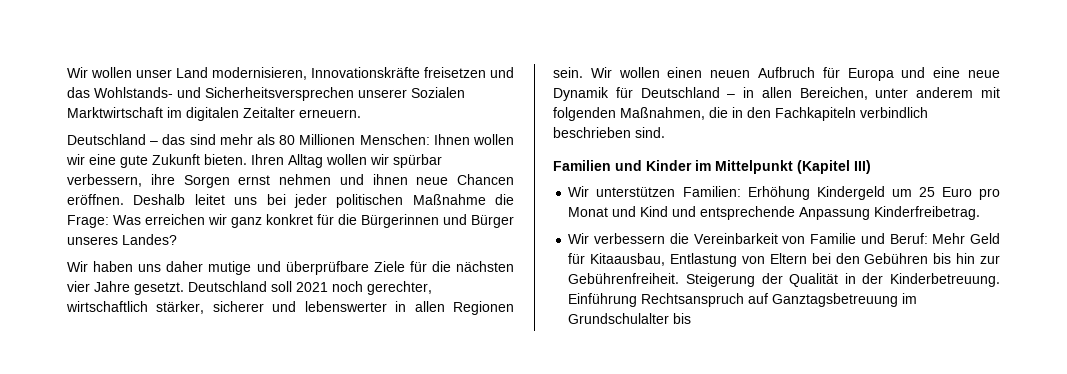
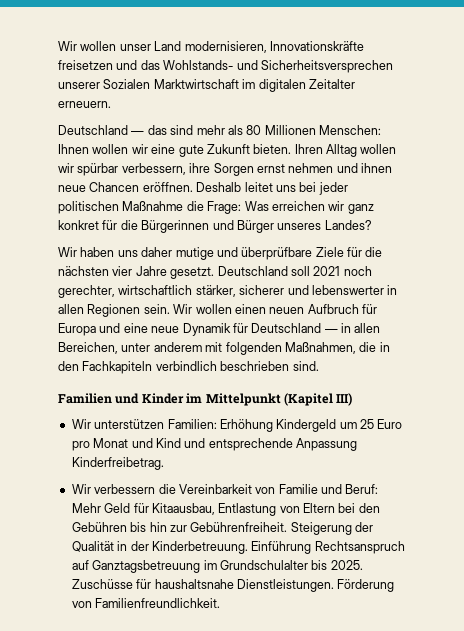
[150,141,159,145] – -> [131,131,145,135] —
[727,94,736,98] – -> [324,329,338,333] —
(692, 318) none -> [330,560,363,570] [71,579,395,592] [71,598,221,608] 2025. Zuschüsse für haushaltsnahe Dienstleistungen. Förderung von Familienfreundlichkeit.

